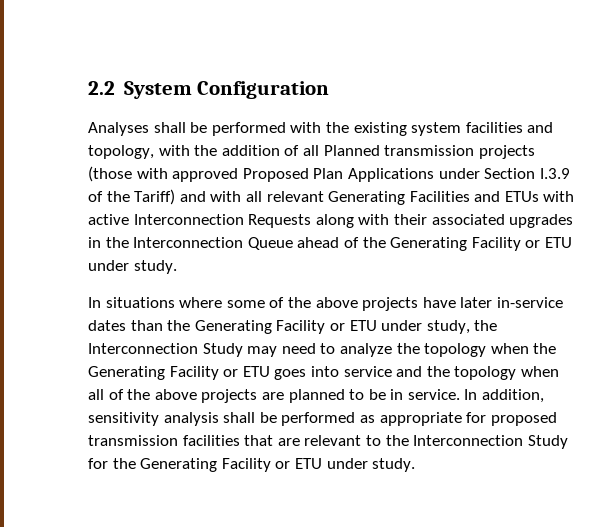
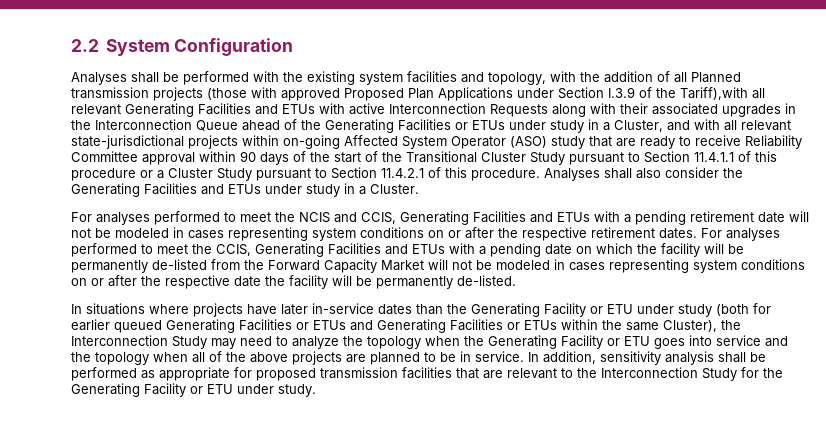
[134,189,242,205] Tariff) and with -> [680,87,748,100] Tariff),with
[471,237,572,251] [88,260,177,274] Facility or ETU under study. -> [398,119,791,133] [71,135,802,149] [71,151,777,165] [71,167,743,181] [71,183,419,197] [71,211,809,225] [71,227,780,241] [71,243,744,257] [71,259,805,273] [71,275,516,289] Facilities or ETUs under study in a Cluster, and with all relevant state-jurisdictional projects within on-going Affected System Operator (ASO) study that are ready to receive Reliability Committee approval within 90 days of the start of the Transitional Cluster Study pursuant to Section 11.4.1.1 of this procedure or a Cluster Study pursuant to Section 11.4.2.1 of this procedure. Analyses shall also consider the Generating Facilities and ETUs under study in a Cluster. // For analyses performed to meet the NCIS and CCIS, Generating Facilities and ETUs with a pending retirement date will not be modeled in cases representing system conditions on or after the respective retirement dates. For analyses performed to meet the CCIS, Generating Facilities and ETUs with a pending date on which the facility will be permanently de-listed from the Forward Capacity Market will not be modeled in cases representing system conditions on or after the respective date the facility will be permanently de-listed.
[226,297,358,308] some of the above -> (189, 309) none
[426,320,470,334] study, -> [678,303,771,317] [71,319,717,333] study (both for earlier queued Generating Facilities or ETUs and Generating Facilities or ETUs within the same Cluster),

